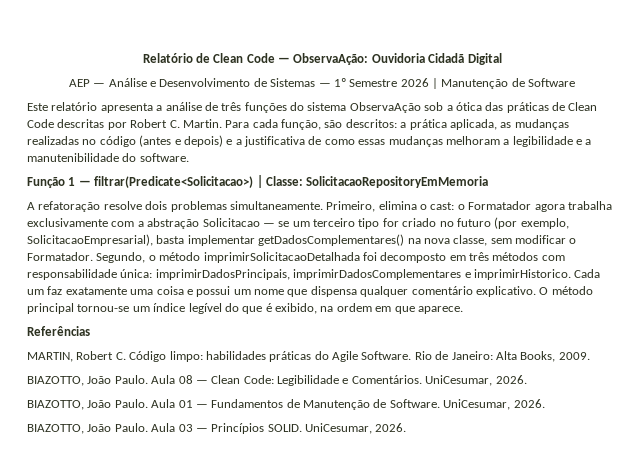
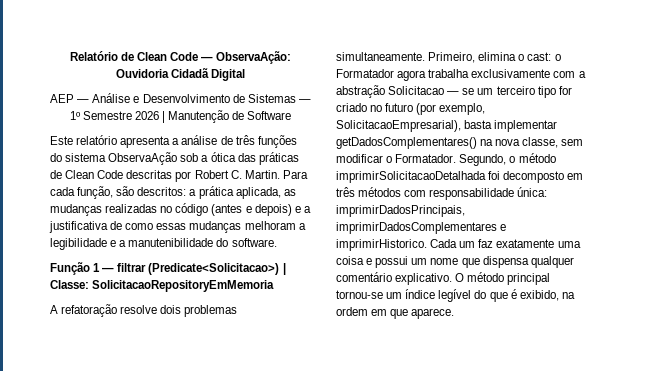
[94,176,254,188] filtrar(Predicate<Solicitacao>) -> [117,263,280,275] filtrar (Predicate<Solicitacao>)
[27,326,90,336] [27,351,590,362] [27,375,527,386] [27,399,545,410] [27,423,407,434] // Referências // MARTIN, Robert C. Código limpo: habilidades práticas do Agile Software. Rio de Janeiro: Alta Books, 2009. // BIAZOTTO, João Paulo. Aula 08 — Clean Code: Legibilidade e Comentários. UniCesumar, 2026. // BIAZOTTO, João Paulo. Aula 01 — Fundamentos de Manutenção de Software. UniCesumar, 2026. // BIAZOTTO, João Paulo. Aula 03 — Princípios SOLID. UniCesumar, 2026. -> (455, 313) none

